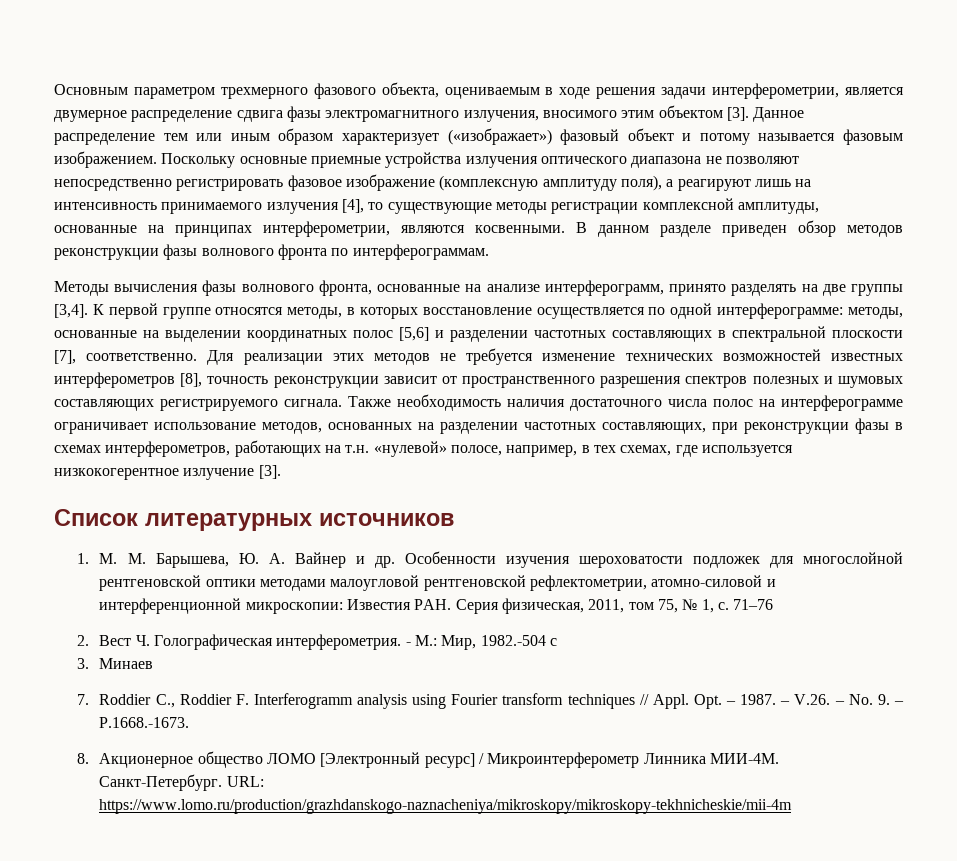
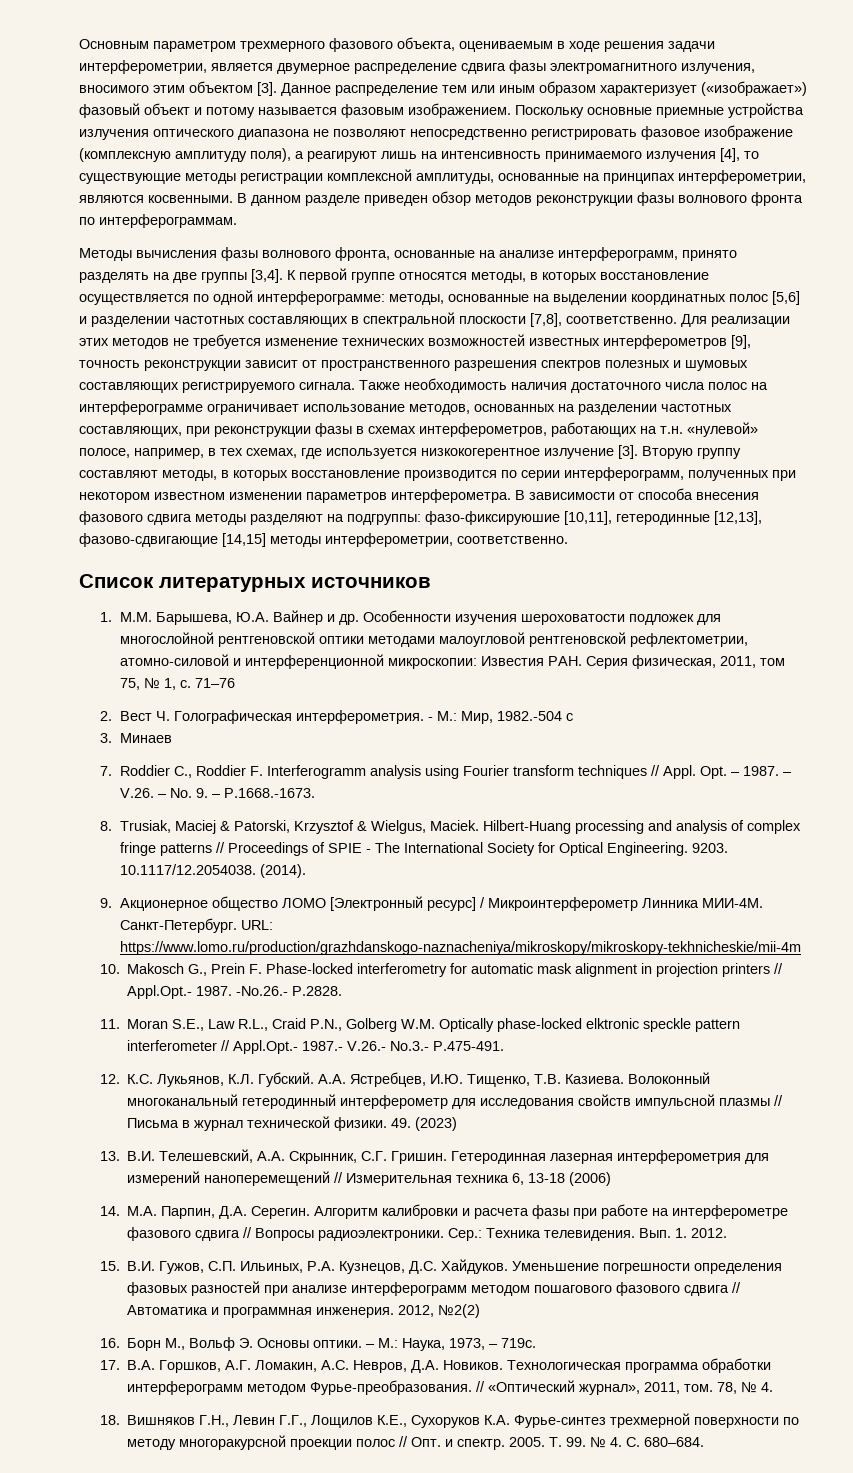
[54,350,76,364] [7], -> [530,313,562,327] [7,8],
[180,373,203,387] [8], -> [731,335,751,349] [9],
(281, 472) none -> [642,446,741,459] [79,467,796,481] [79,488,759,503] [79,511,762,525] [79,533,568,547] Вторую группу составляют методы, в которых восстановление производится по серии интерферограмм, полученных при некотором известном изменении параметров интерферометра. В зависимости от способа внесения фазового сдвига методы разделяют на подгруппы: фазо-фиксируюшие [10,11], гетеродинные [12,13], фазово-сдвигающие [14,15] методы интерферометрии, соответственно.
[99,553,285,568] М. М. Барышева, Ю. А. -> [120,612,270,625] М.М. Барышева, Ю.А.
(89, 758) none -> [120,820,802,834] [120,842,729,856] [120,864,307,878] [99,898,112,908] Trusiak, Maciej & Patorski, Krzysztof & Wielgus, Maciek. Hilbert-Huang processing and analysis of complex fringe patterns // Proceedings of SPIE - The International Society for Optical Engineering. 9203. 10.1117/12.2054038. (2014). // 9.
(793, 806) none -> [99,963,783,977] [126,985,342,999] [99,1018,740,1032] [126,1040,504,1054] [99,1072,710,1087] [126,1094,783,1109] [126,1116,457,1131] [99,1149,769,1164] [126,1171,611,1186] [99,1204,788,1219] [126,1227,727,1241] [99,1259,782,1274] [126,1281,741,1296] [126,1304,480,1318] [99,1337,536,1351] [99,1358,771,1373] [126,1380,773,1395] [99,1413,799,1428] [126,1435,704,1450] // 10. Makosch G., Prein F. Phase-locked interferometry for automatic mask alignment in projection printers // Appl.Opt.- 1987. -No.26.- P.2828. // 11. Moran S.E., Law R.L., Craid P.N., Golberg W.M. Optically phase-locked elktronic speckle pattern interferometer // Appl.Opt.- 1987.- V.26.- No.3.- P.475-491. // 12. К.С. Лукьянов, К.Л. Губский. А.А. Ястребцев, И.Ю. Тищенко, Т.В. Казиева. Волоконный многоканальный гетеродинный интерферометр для исследования свойств импульсной плазмы // Письма в журнал технической физики. 49. (2023) // 13. В.И. Телешевский, А.А. Скрынник, С.Г. Гришин. Гетеродинная лазерная интерферометрия для измерений наноперемещений // Измерительная техника 6, 13-18 (2006) // 14. М.А. Парпин, Д.А. Серегин. Алгоритм калибровки и расчета фазы при работе на интерферометре фазового сдвига // Вопросы радиоэлектроники. Сер.: Техника телевидения. Вып. 1. 2012. // 15. В.И. Гужов, С.П. Ильиных, Р.А. Кузнецов, Д.С. Хайдуков. Уменьшение погрешности определения фазовых разностей при анализе интерферограмм методом пошагового фазового сдвига // Автоматика и программная инженерия. 2012, №2(2) // 16. Борн М., Вольф Э. Основы оптики. – М.: Наука, 1973, – 719с. // 17. В.А. Горшков, А.Г. Ломакин, А.С. Невров, Д.А. Новиков. Технологическая программа обработки интерферограмм методом Фурье-преобразования. // «Оптический журнал», 2011, том. 78, № 4. // 18. Вишняков Г.Н., Левин Г.Г., Лощилов К.Е., Сухоруков К.А. Фурье-синтез трехмерной поверхности по методу многоракурсной проекции полос // Опт. и спектр. 2005. Т. 99. № 4. С. 680–684.

